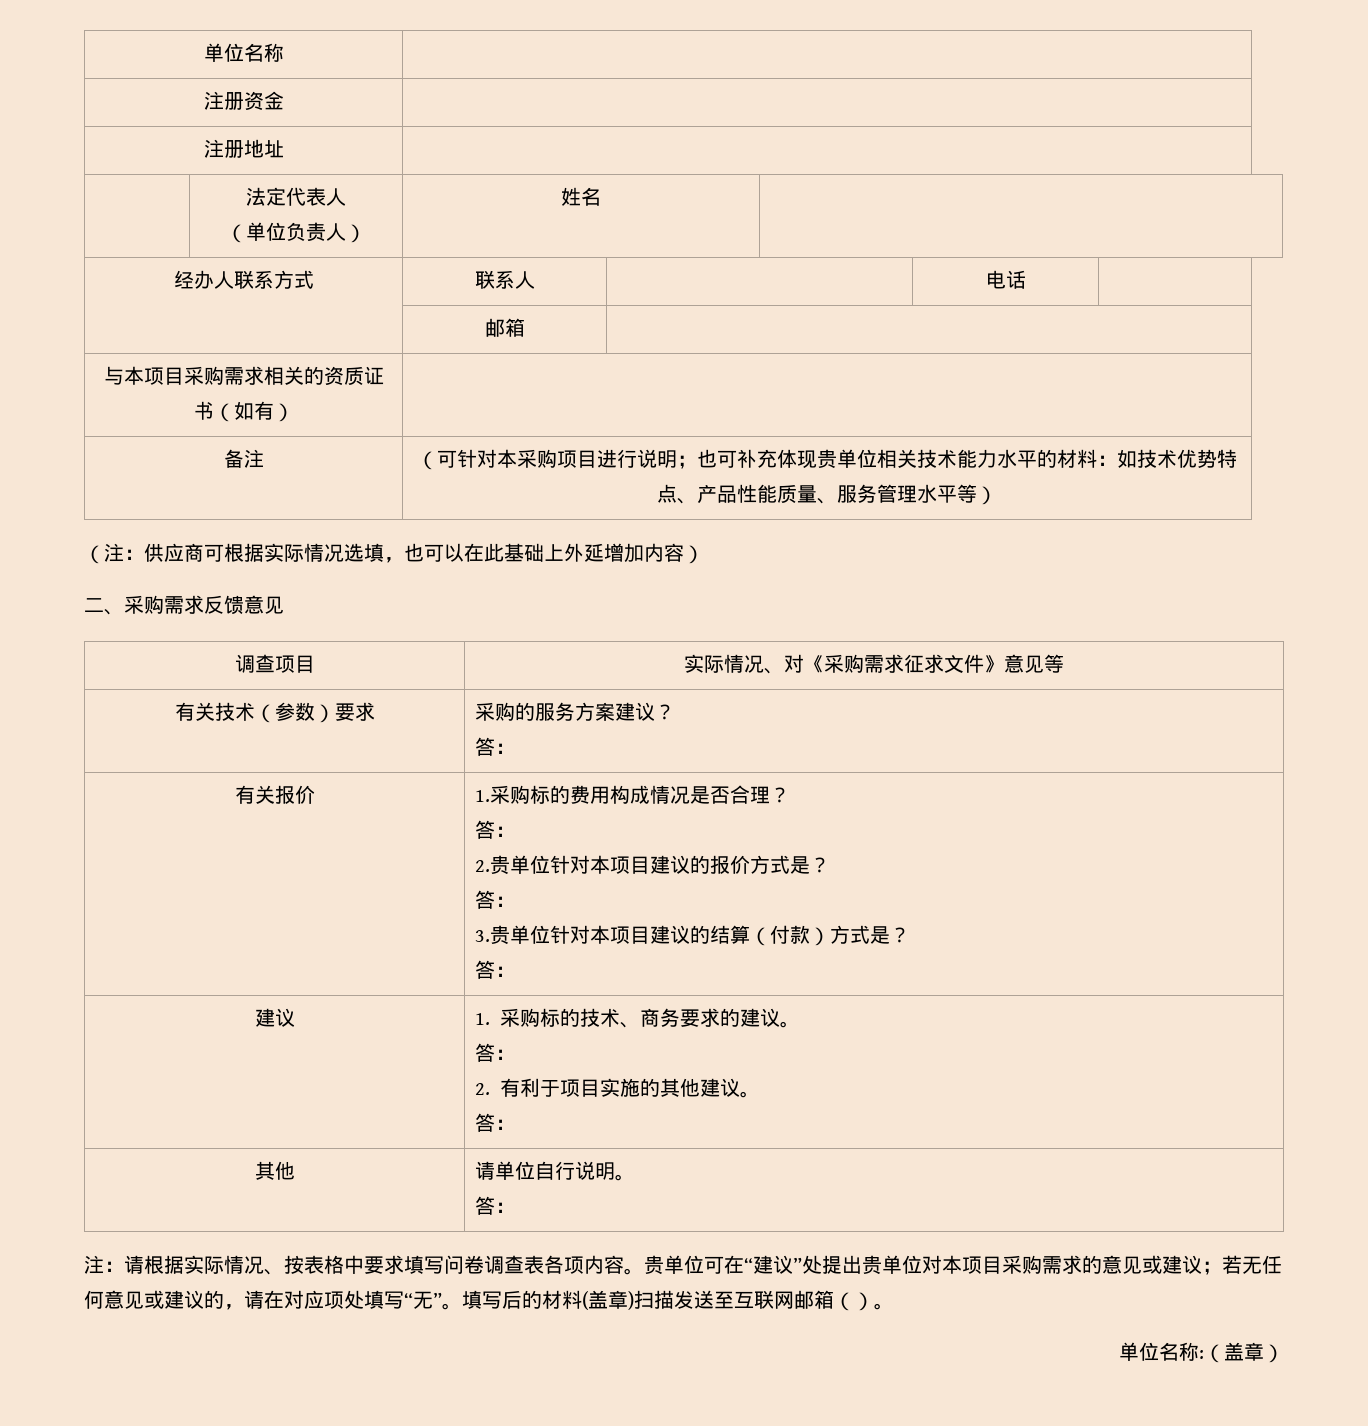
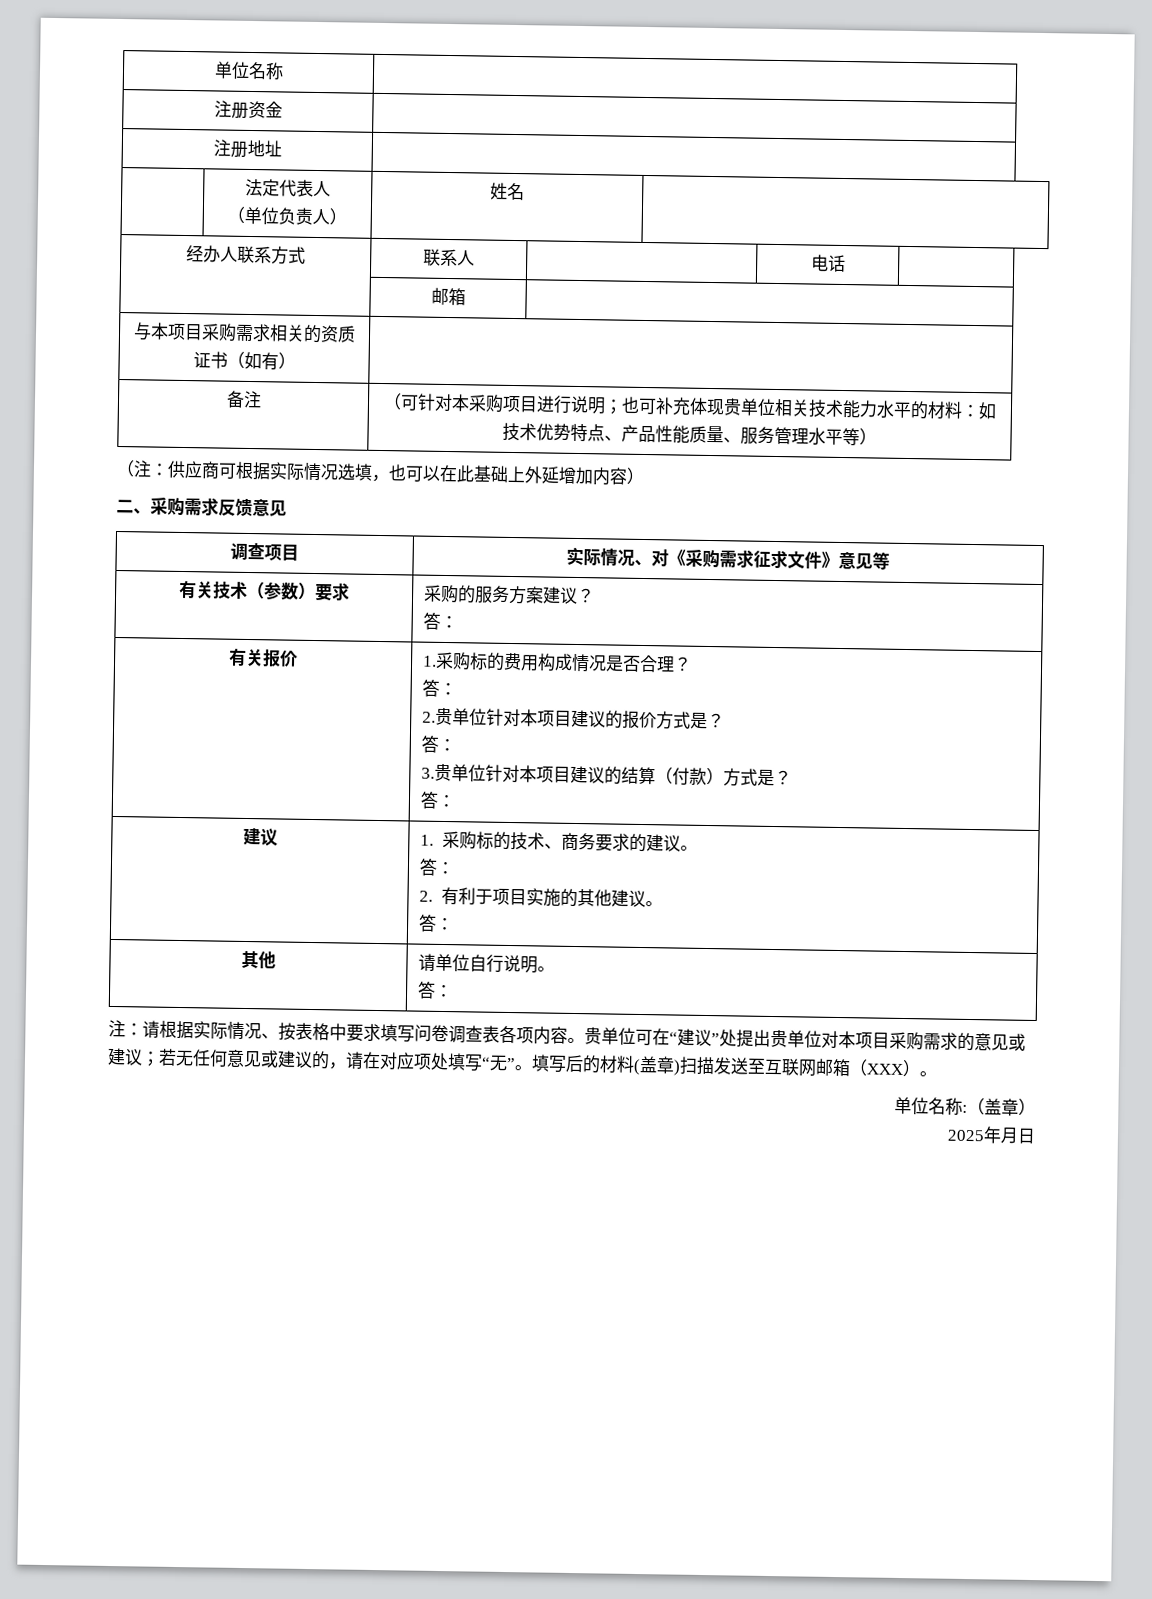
(854, 1301) none -> [866,1063,904,1075] XXX
(1284, 1353) none -> [947,1126,1036,1145] // 2025年月日

